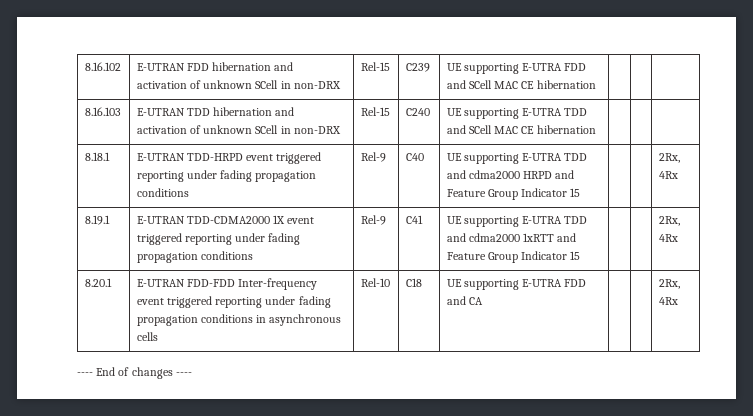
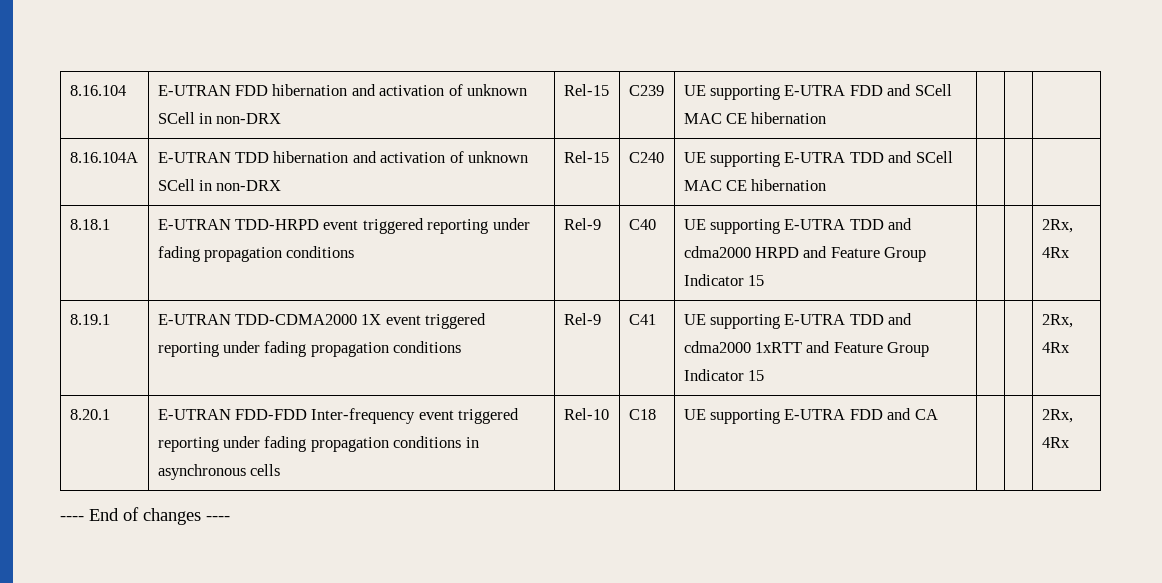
[84,62,121,71] 8.16.102 -> [69,85,126,96] 8.16.104
[84,107,121,116] 8.16.103 -> [69,152,138,163] 8.16.104A

